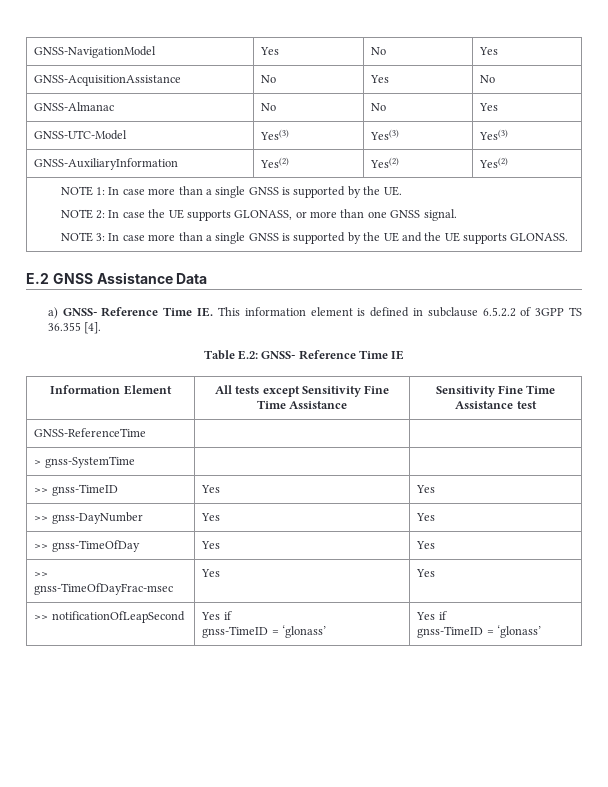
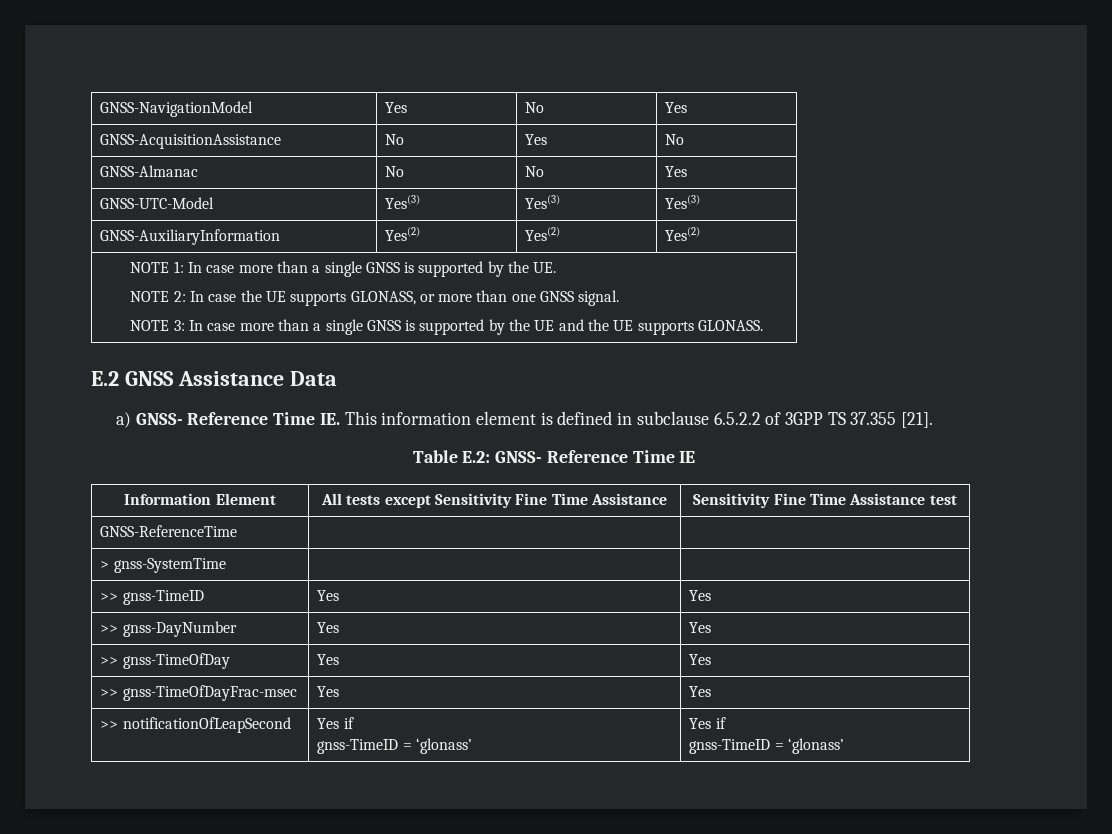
[47,322,102,334] 36.355 [4]. -> [850,412,934,428] 37.355 [21].

